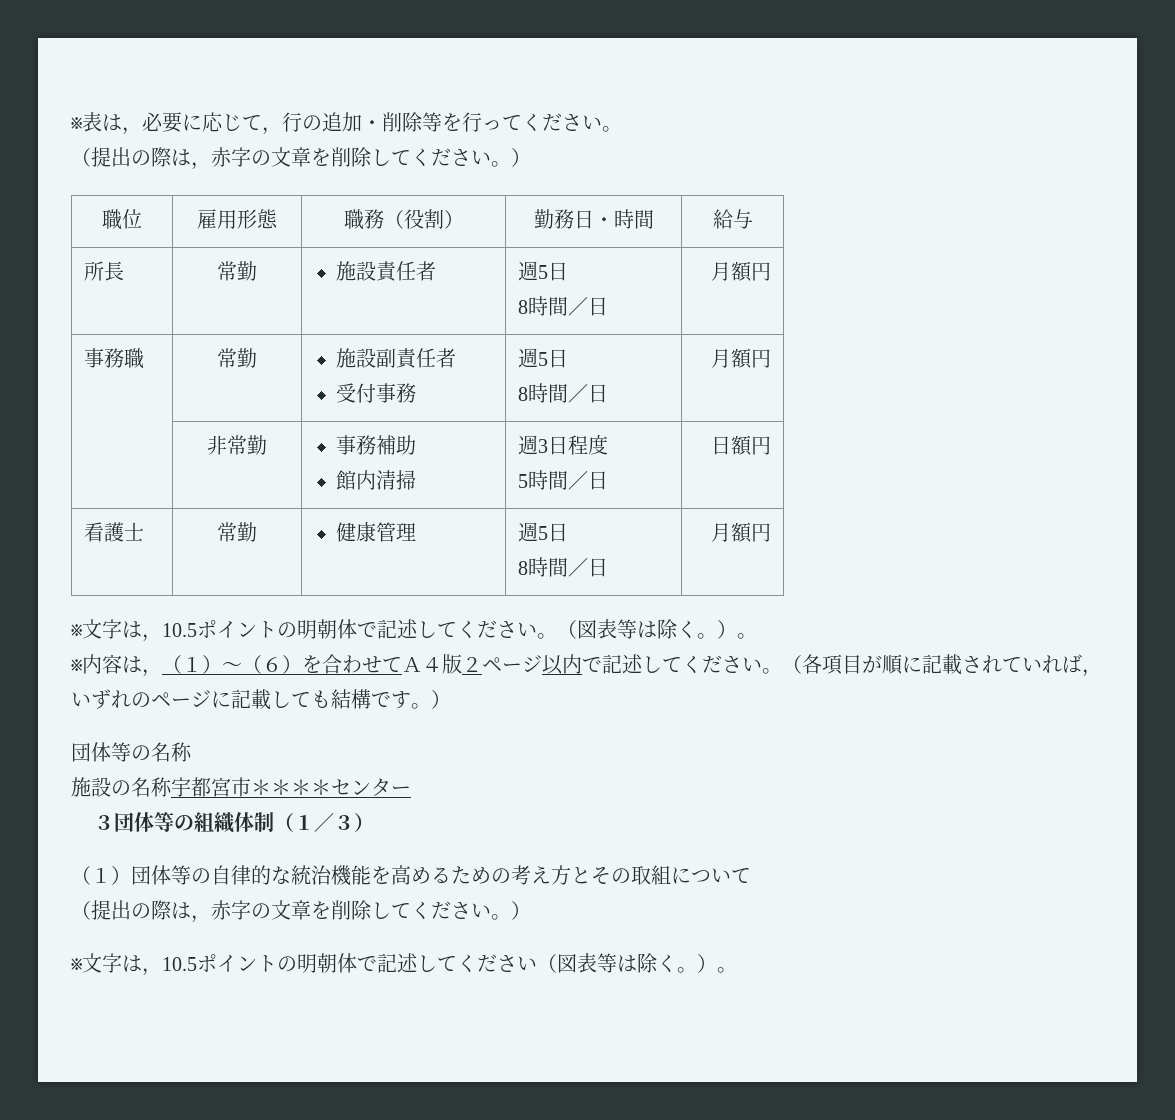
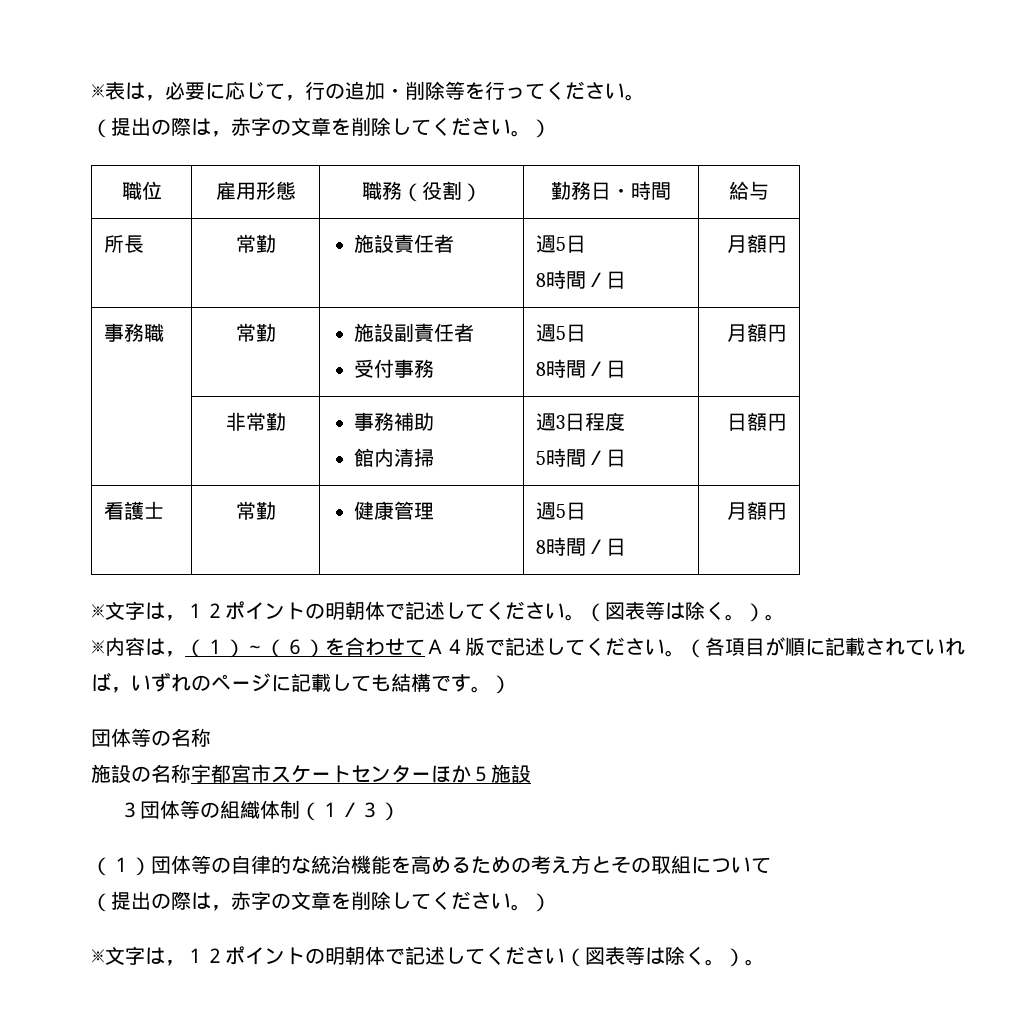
[162,623,197,637] 10.5 -> [185,603,225,618] １２
[462,654,582,675] ２ページ以内 -> (485, 646) none
[251,779,331,795] ＊＊＊＊ -> [271,765,351,783] スケート
(411, 790) none -> [431,764,531,783] ほか５施設
[162,957,197,971] 10.5 -> [185,948,225,963] １２

